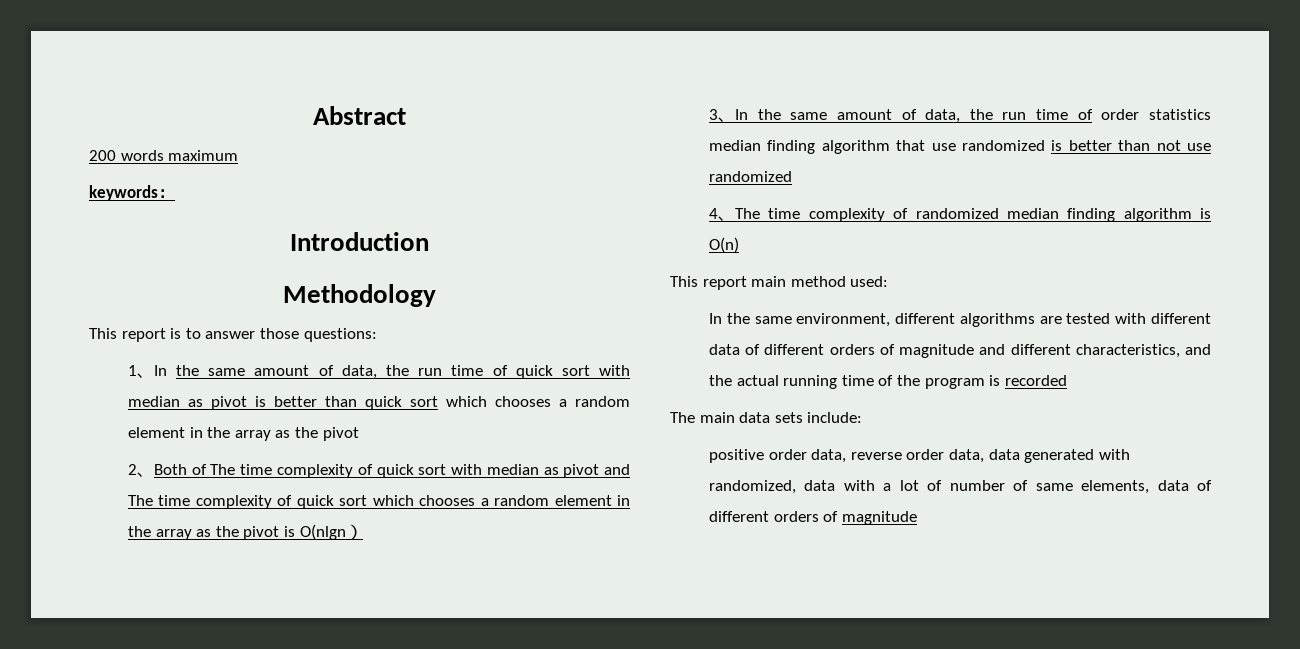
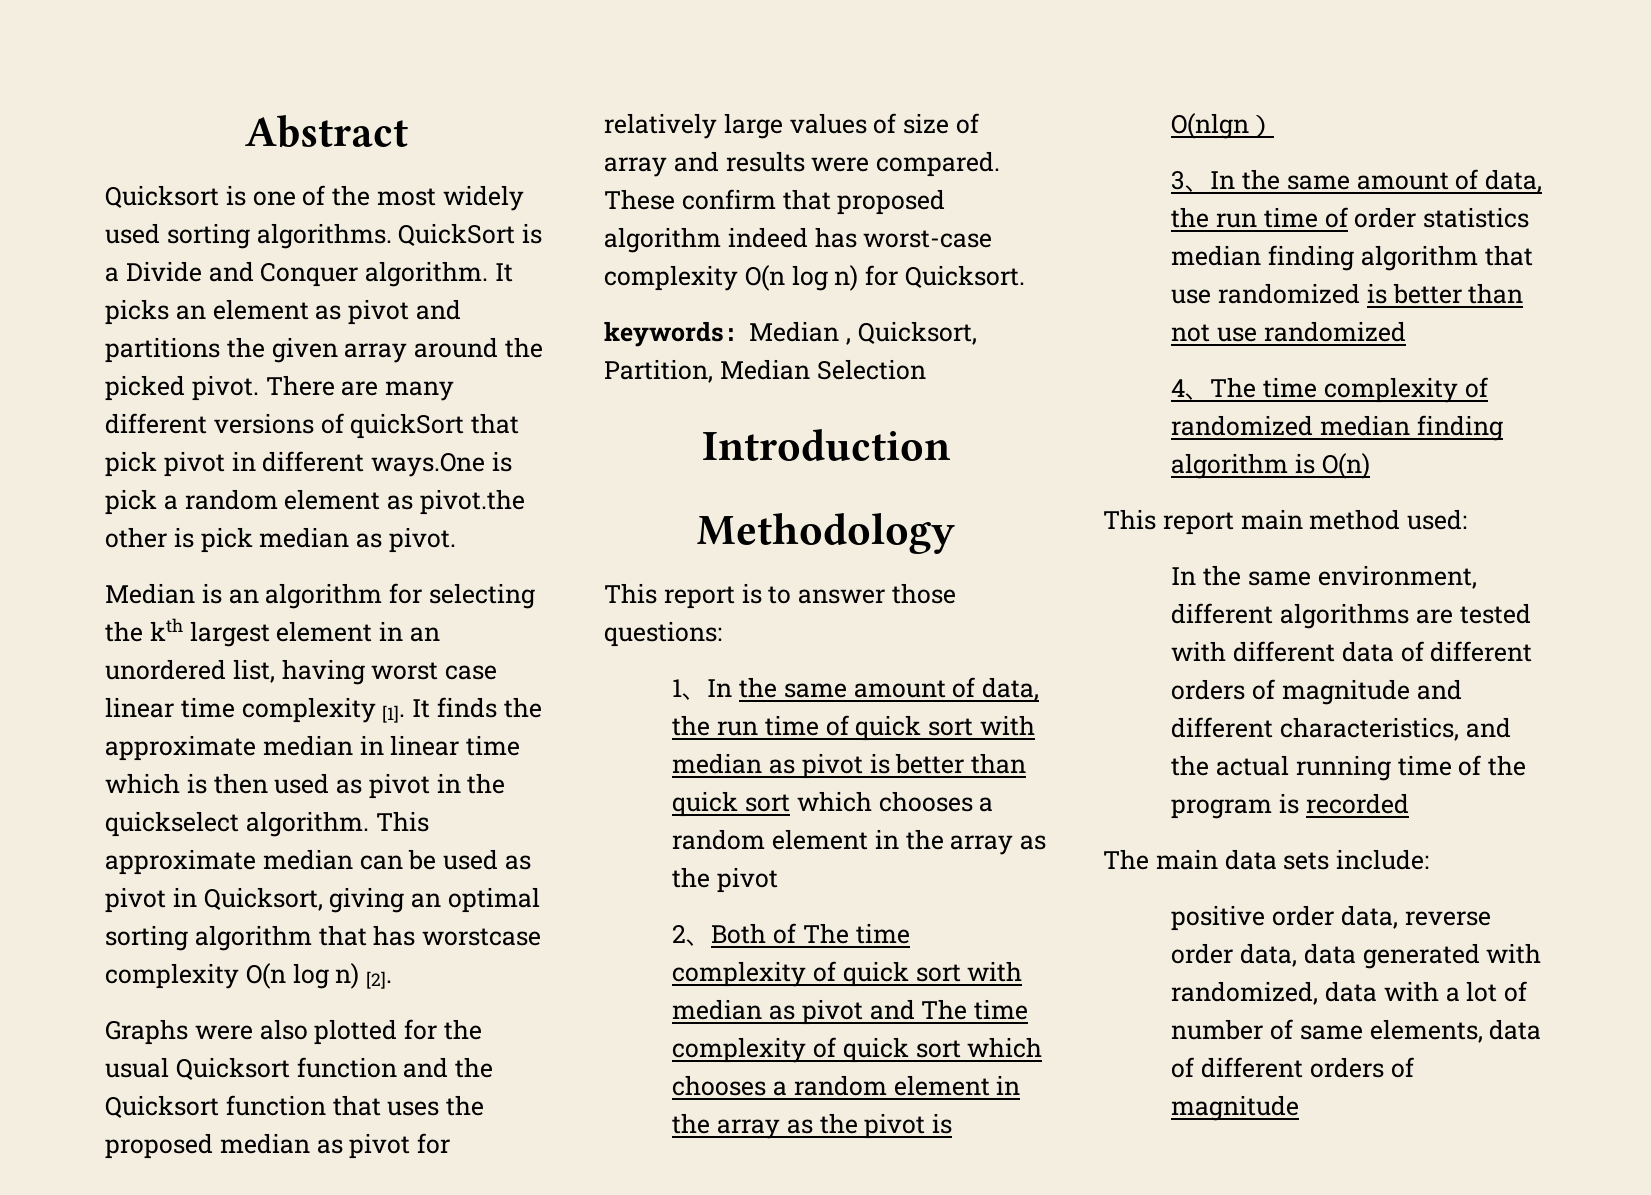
[89,150,239,161] [89,185,175,201] 200 words maximum // keywords： -> [105,185,524,211] [105,223,542,249] [105,261,513,287] [105,299,461,325] [105,337,543,363] [105,375,454,401] [105,413,519,439] [105,451,512,477] [105,489,525,515] [105,527,456,553] [105,583,535,609] [105,618,440,647] [105,659,497,685] [105,697,542,723] [105,735,520,761] [105,773,506,799] [105,811,429,837] [105,849,531,875] [105,887,540,913] [105,925,541,951] [105,963,392,989] [105,1019,482,1045] [105,1057,493,1080] [105,1095,484,1118] [105,1133,450,1159] [604,113,979,139] [604,151,1000,177] [604,189,946,215] [604,227,993,253] [604,265,1025,291] [604,321,977,347] [604,359,926,383] Quicksort is one of the most widely used sorting algorithms. QuickSort is a Divide and Conquer algorithm. It picks an element as pivot and partitions the given array around the picked pivot. There are many different versions of quickSort that pick pivot in different ways.One is pick a random element as pivot.the other is pick median as pivot. // Median is an algorithm for selecting the kth largest element in an unordered list, having worst case linear time complexity [1]. It finds the approximate median in linear time which is then used as pivot in the quickselect algorithm. This approximate median can be used as pivot in Quicksort, giving an optimal sorting algorithm that has worstcase complexity O(n log n) [2]. // Graphs were also plotted for the usual Quicksort function and the Quicksort function that uses the proposed median as pivot for relatively large values of size of array and results were compared. These confirm that proposed algorithm indeed has worst-case complexity O(n log n) for Quicksort. // keywords：Median , Quicksort, Partition, Median Selection

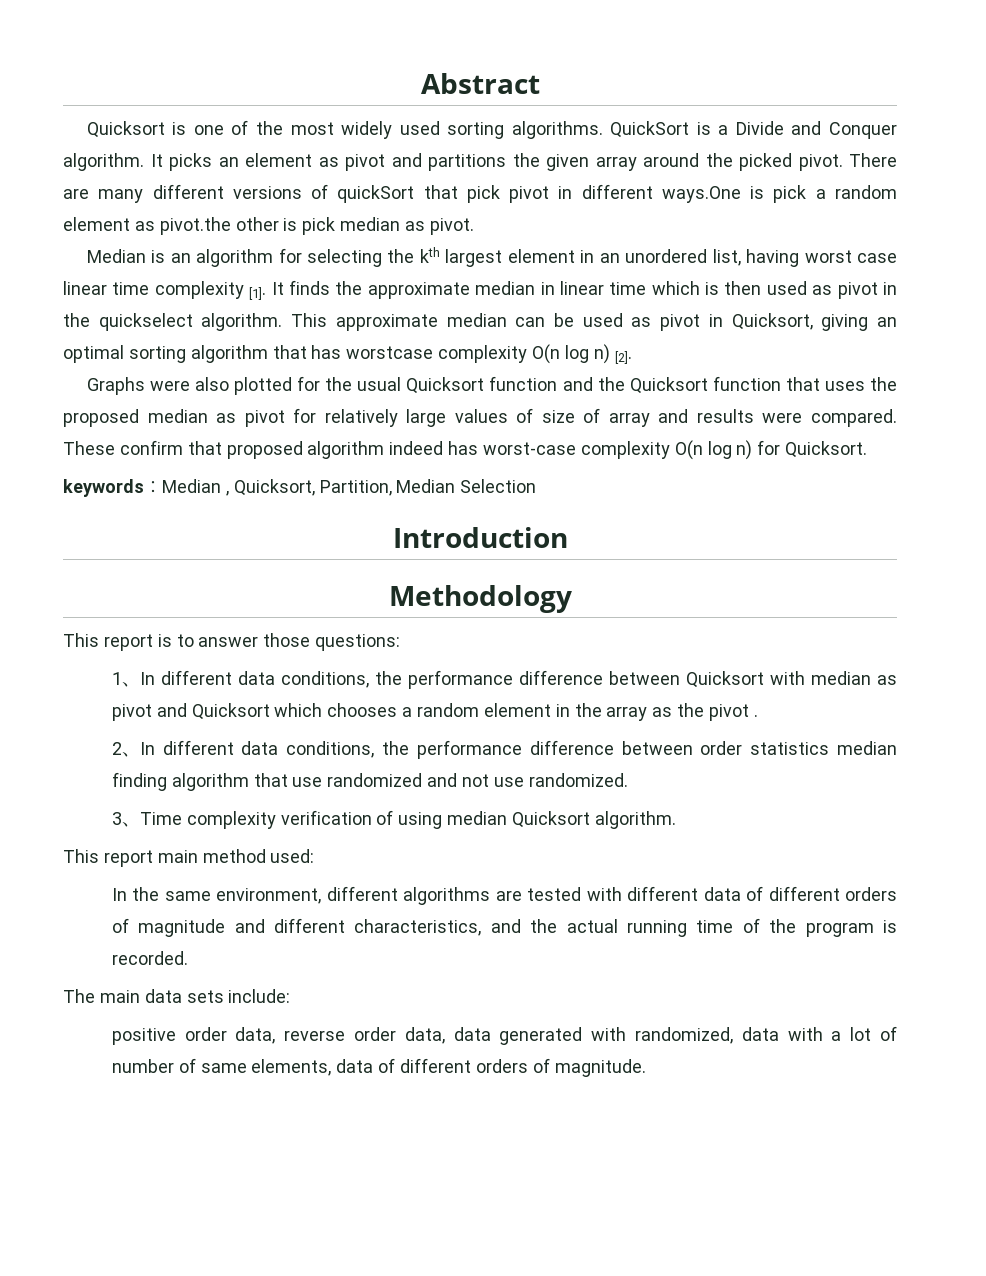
[739,677,1040,701] [672,715,1035,741] [672,753,1027,779] [672,791,791,817] the same amount of data, the run time of quick sort with median as pivot is better than quick sort -> [160,670,898,689] [111,703,270,721] different data conditions, the performance difference between Quicksort with median as pivot and Quicksort
(779, 880) none -> [753,714,758,717] .
[711,923,910,944] [672,961,1023,987] [672,999,1029,1025] [672,1037,1043,1063] [672,1075,1021,1096] [672,1113,953,1139] [1171,113,1275,139] [1171,169,1543,193] [1171,207,1348,228] Both of The time complexity of quick sort with median as pivot and The time complexity of quick sort which chooses a random element in the array as the pivot is O(nlgn） // 3、In the same amount of data, the run time of -> [139,740,693,759] In different data conditions, the performance difference between
[1366,283,1524,304] [1171,321,1406,342] [1171,377,1488,403] [1171,415,1503,441] [1171,453,1370,479] is better than not use randomized // 4、The time complexity of randomized median finding algorithm is O(n) -> [427,773,628,787] [111,810,676,829] and not use randomized. // 3、Time complexity verification of using median Quicksort algorithm.
[1305,793,1409,814] recorded -> [111,951,188,965] recorded.
[1171,1095,1300,1121] magnitude -> [554,1059,646,1077] magnitude.

